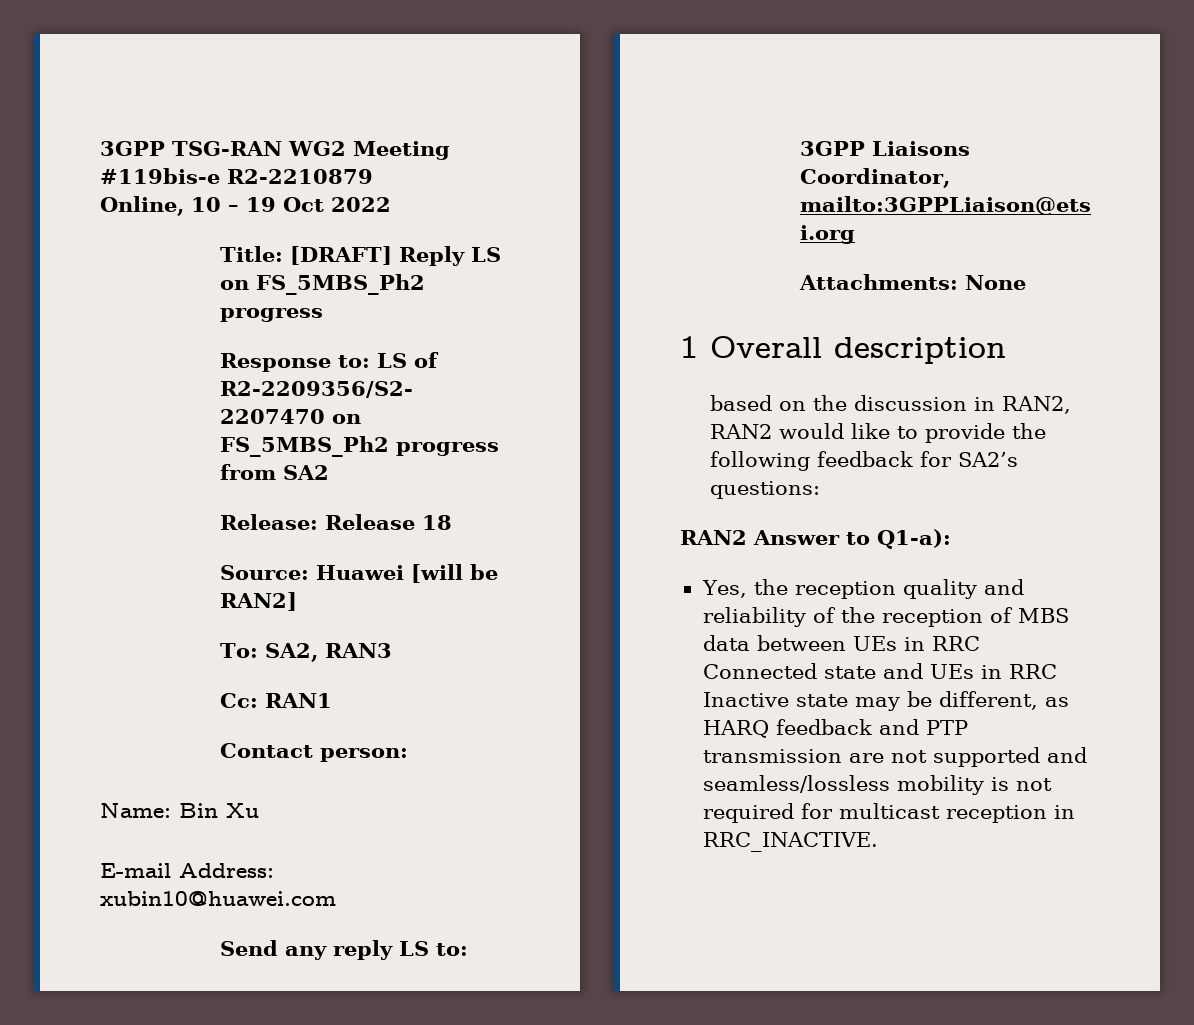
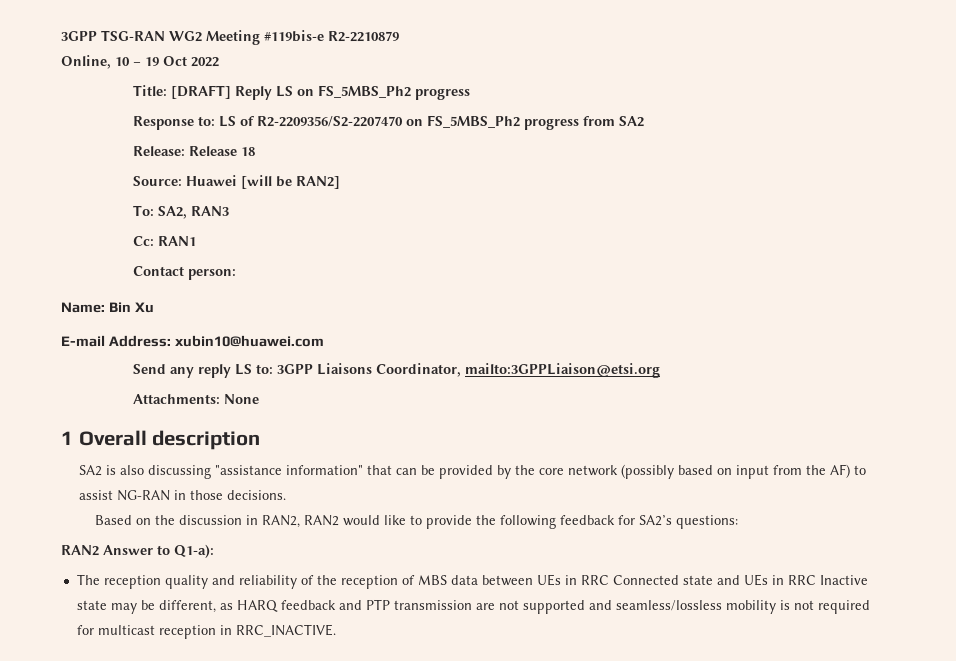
[710,395,773,411] based -> [78,464,866,479] [78,490,286,501] [94,515,132,525] SA2 is also discussing "assistance information" that can be provided by the core network (possibly based on input from the AF) to assist NG-RAN in those decisions. // Based
[701,579,788,598] Yes, the -> [76,574,100,585] The

